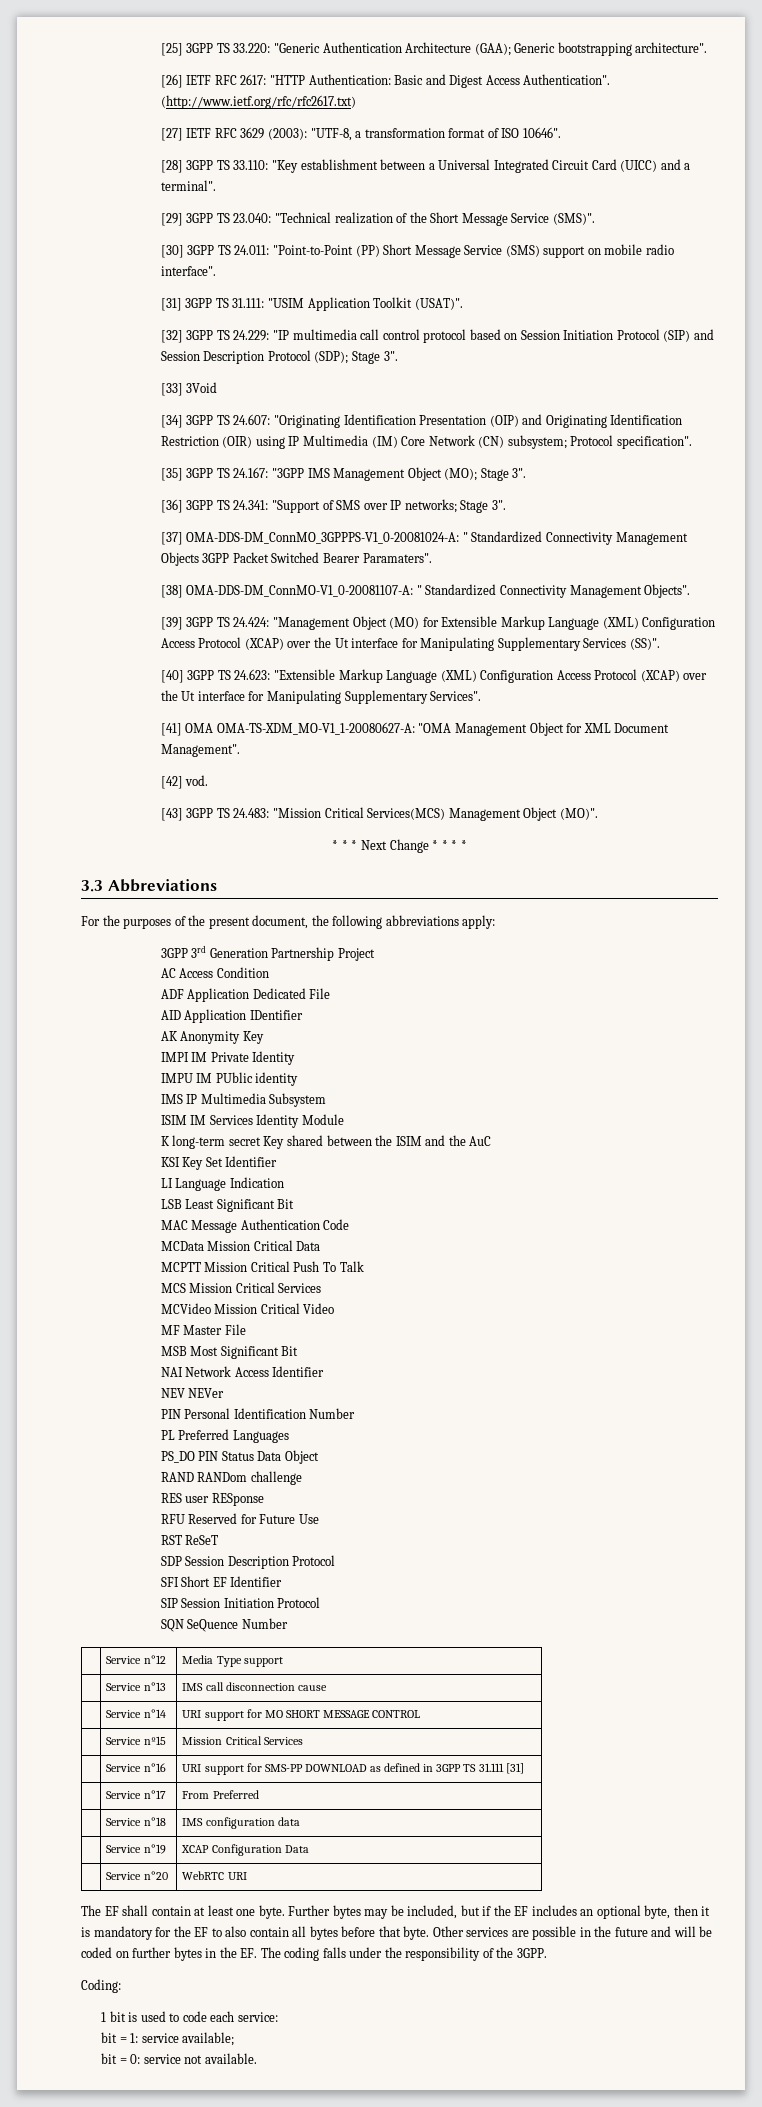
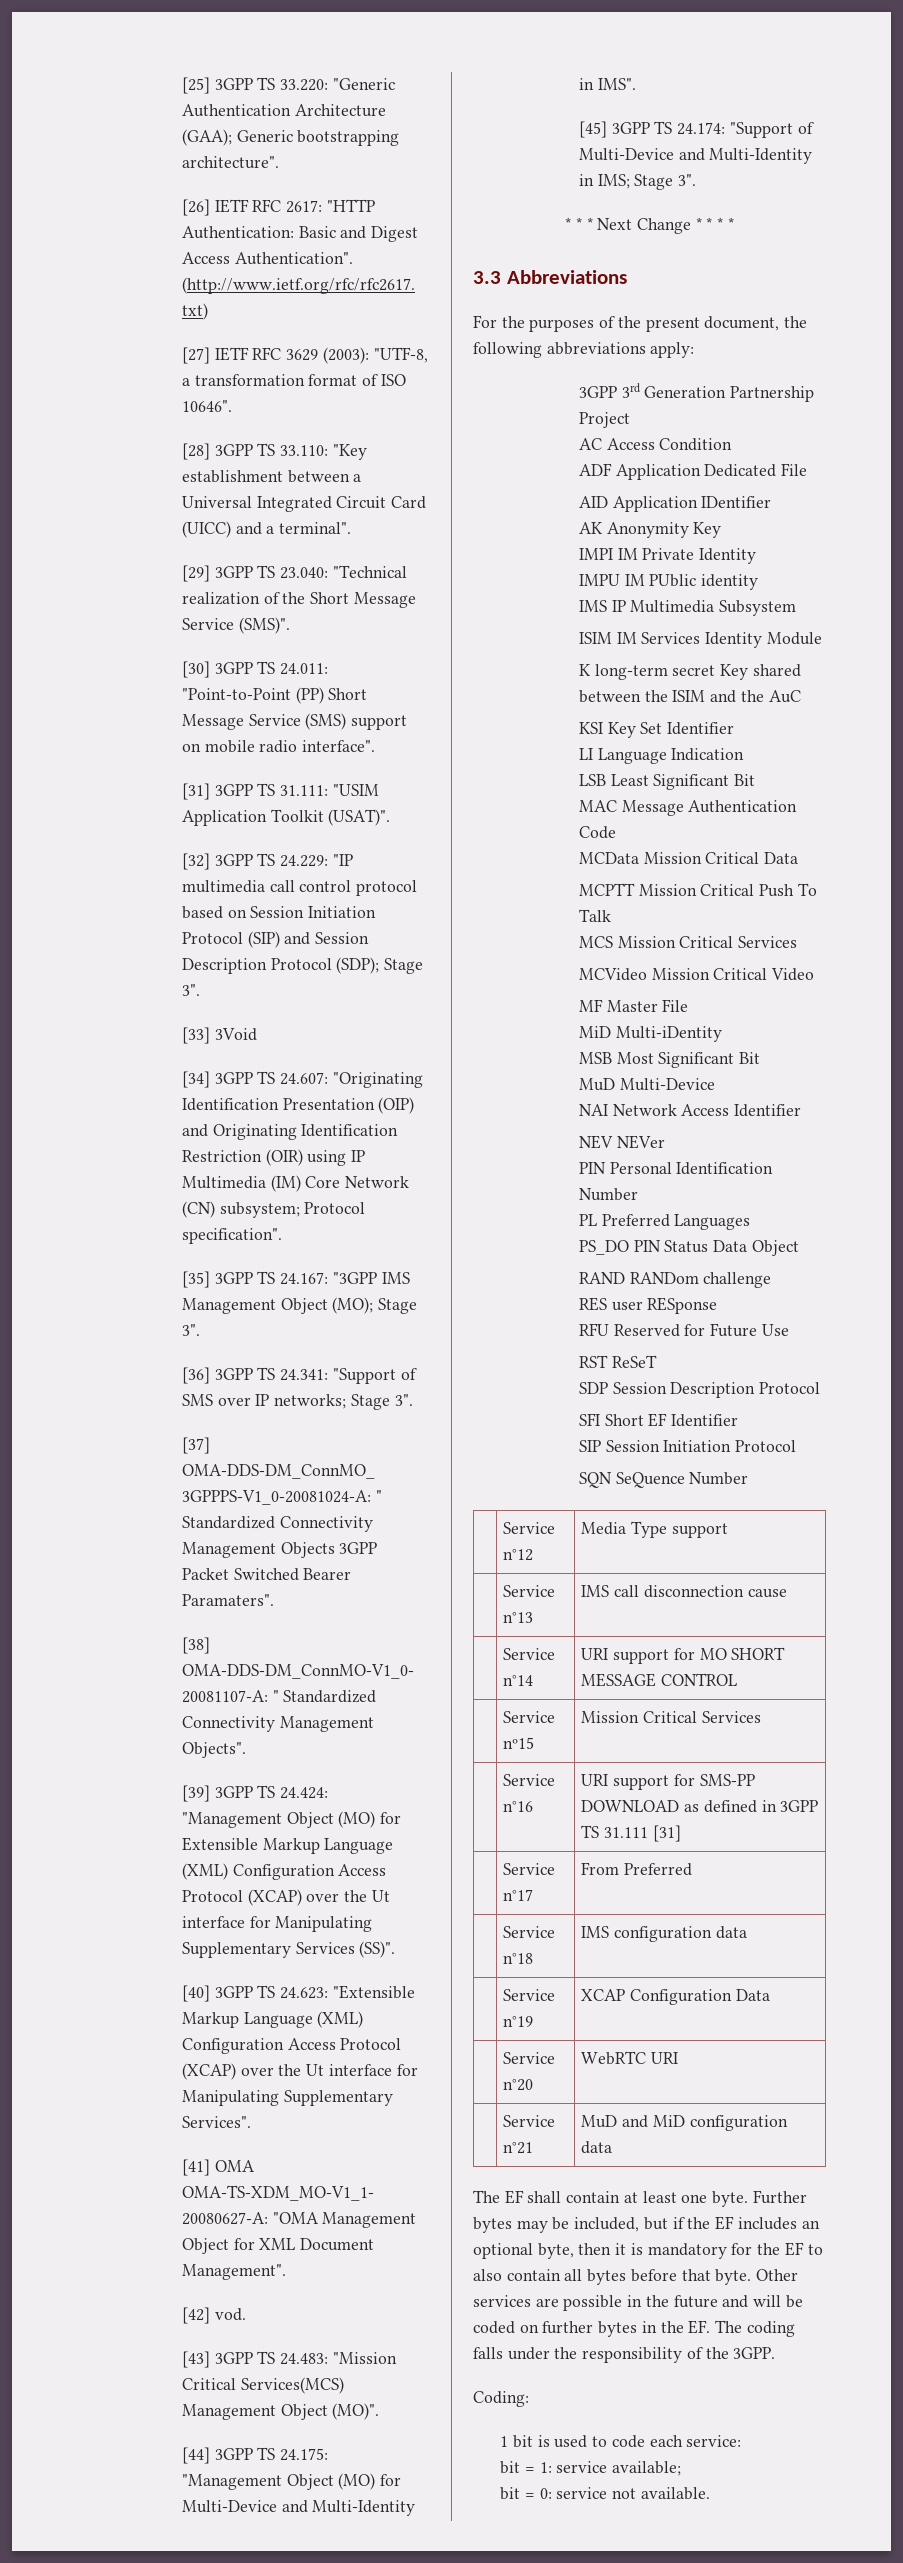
(598, 814) none -> [181,2447,329,2464] [181,2473,402,2490] [181,2500,416,2516] [578,78,636,90] [578,121,814,138] [578,148,813,164] [578,174,697,190] // [44] 3GPP TS 24.175: "Management Object (MO) for Multi-Device and Multi-Identity in IMS". // [45] 3GPP TS 24.174: "Support of Multi-Device and Multi-Identity in IMS; Stage 3".
(246, 1329) none -> [578,1026,722,1042] // MiD Multi-iDentity
(299, 1351) none -> [578,1078,715,1091] // MuD Multi-Device
(247, 1876) none -> [503,2115,556,2127] [503,2142,534,2154] [581,2115,788,2131] [581,2141,613,2154] // | Service n°21 | MuD and MiD configuration data

